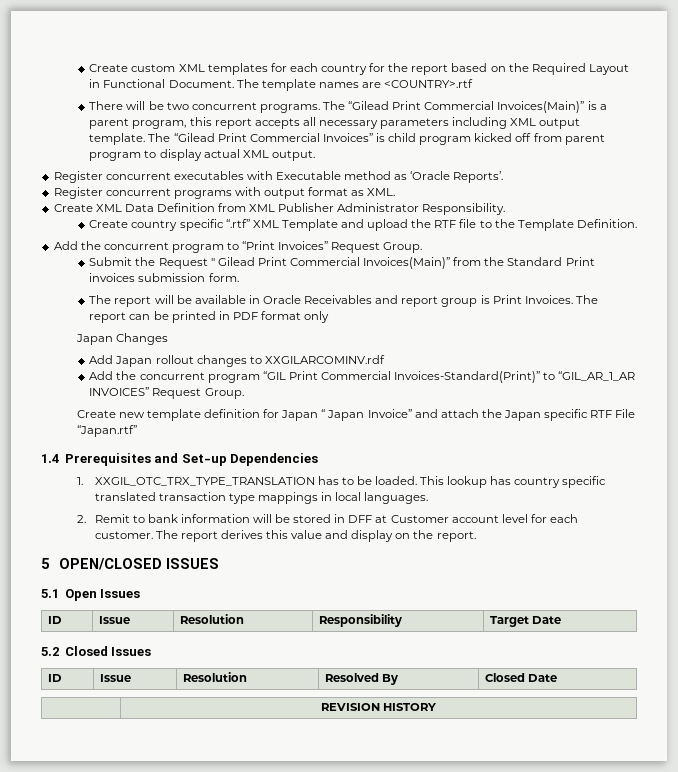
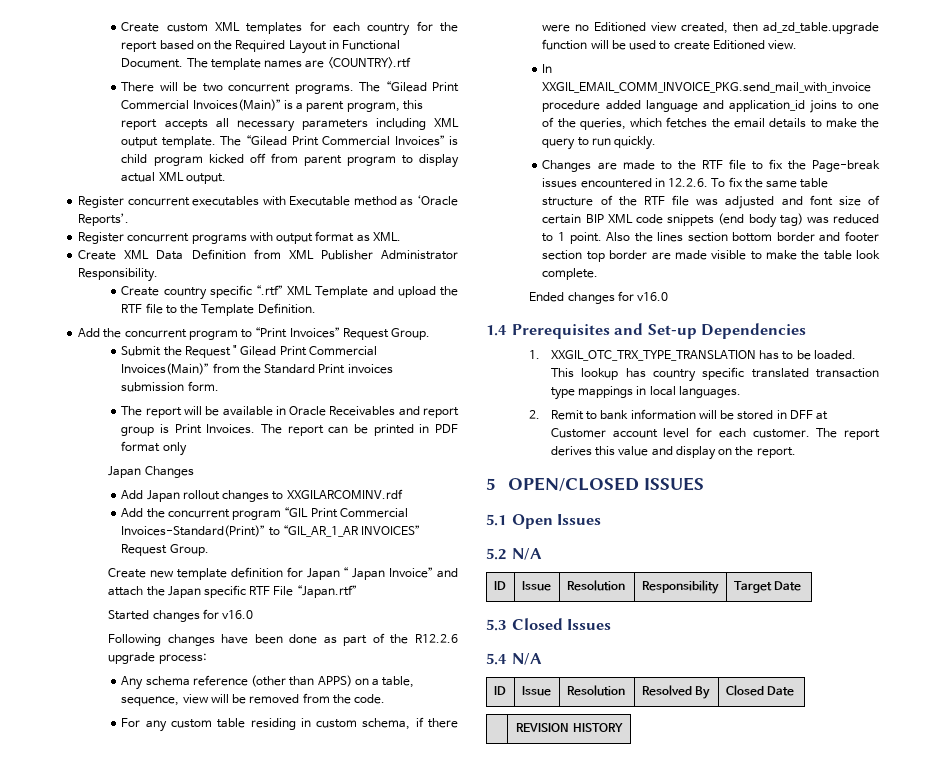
(137, 431) none -> [108,609,254,622] [108,633,458,646] [108,652,207,664] [121,675,415,690] [121,693,386,706] [121,717,458,732] [542,22,879,34] [542,39,798,50] [542,64,553,73] [542,82,872,93] [542,100,879,113] [542,117,879,130] [542,136,657,150] [542,159,880,172] [542,177,829,188] [542,195,880,209] [542,213,879,228] [542,231,879,244] [542,250,880,262] [542,268,599,280] [529,291,669,304] // Started changes for v16.0 // Following changes have been done as part of the R12.2.6 upgrade process: // Any schema reference (other than APPS) on a table, sequence, view will be removed from the code. // For any custom table residing in custom schema, if there were no Editioned view created, then ad_zd_table.upgrade function will be used to create Editioned view. // In XXGIL_EMAIL_COMM_INVOICE_PKG.send_mail_with_invoice procedure added language and application_id joins to one of the queries, which fetches the email details to make the query to run quickly. // Changes are made to the RTF file to fix the Page-break issues encountered in 12.2.6. To fix the same table structure of the RTF file was adjusted and font size of certain BIP XML code snippets (end body tag) was reduced to 1 point. Also the lines section bottom border and footer section top border are made visible to make the table look complete. // Ended changes for v16.0
(141, 593) none -> [486,548,542,560] // 5.2 N/A
[41,647,59,656] 5.2 -> [486,619,506,631] 5.3
(152, 651) none -> [486,653,542,665] // 5.4 N/A

